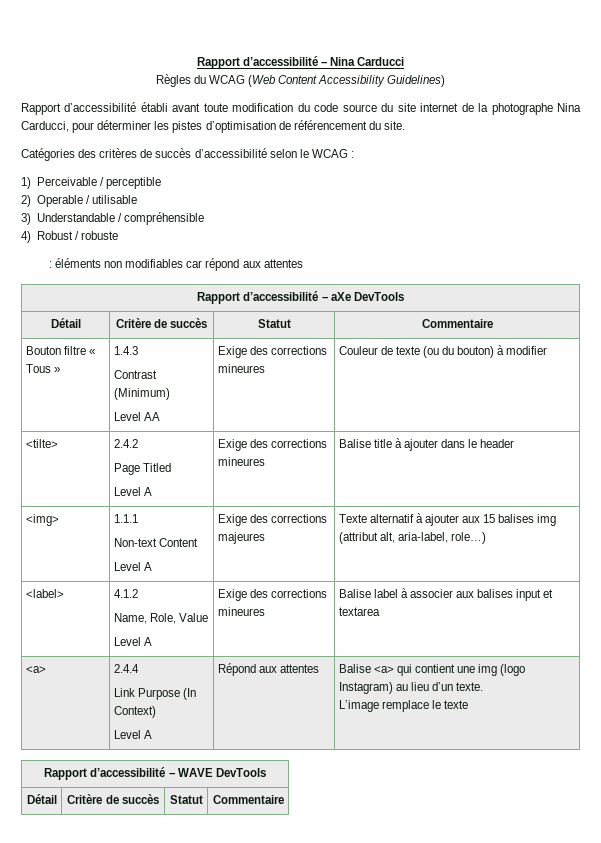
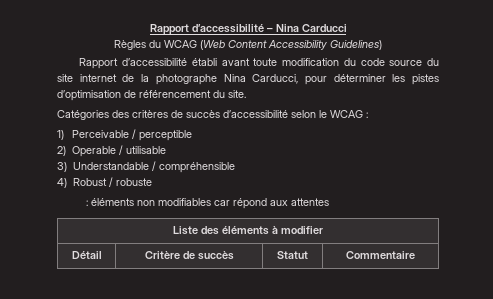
[197,291,404,304] [50,318,81,328] [115,318,208,328] [257,319,291,328] [421,319,493,328] [25,346,95,355] [25,364,60,373] [113,346,138,355] [113,370,157,379] [113,388,170,400] [113,412,160,421] [217,346,327,358] [217,364,265,373] [338,345,548,358] [25,439,58,448] [113,439,138,448] [113,463,171,475] [113,487,152,496] [217,439,327,451] [217,457,265,466] [338,438,515,451] [25,514,59,526] [113,514,138,523] [113,538,198,547] [113,562,152,571] [217,514,327,526] [217,532,265,544] [338,513,557,526] [338,532,486,544] [25,589,64,598] [113,589,138,598] [113,613,208,624] [113,637,152,646] [217,589,327,601] [217,607,265,616] [338,588,554,601] [338,607,380,616] [25,666,46,673] [113,664,139,673] [113,688,196,700] [113,706,156,718] [113,730,152,739] [217,663,319,676] [338,664,526,676] [338,682,484,694] [338,700,468,712] [44,767,266,780] [26,794,57,804] [67,794,159,804] [169,795,203,804] [212,795,284,804] Rapport d’accessibilité – aXe DevTools // Détail | Critère de succès | Statut | Commentaire // Bouton filtre « Tous » | 1.4.3 // Contrast (Minimum) // Level AA | Exige des corrections mineures | Couleur de texte (ou du bouton) à modifier // <tilte> | 2.4.2 // Page Titled // Level A | Exige des corrections mineures | Balise title à ajouter dans le header // <img> | 1.1.1 // Non-text Content // Level A | Exige des corrections majeures | Texte alternatif à ajouter aux 15 balises img (attribut alt, aria-label, role…) // <label> | 4.1.2 // Name, Role, Value // Level A | Exige des corrections mineures | Balise label à associer aux balises input et textarea // <a> | 2.4.4 // Link Purpose (In Context) // Level A | Répond aux attentes | Balise <a> qui contient une img (logo Instagram) au lieu d’un texte. // L’image remplace le texte // Rapport d’accessibilité – WAVE DevTools // Détail | Critère de succès | Statut | Commentaire -> [173,226,323,235] [71,251,102,259] [144,251,234,260] [277,251,308,259] [346,251,415,259] Liste des éléments à modifier // Détail | Critère de succès | Statut | Commentaire

